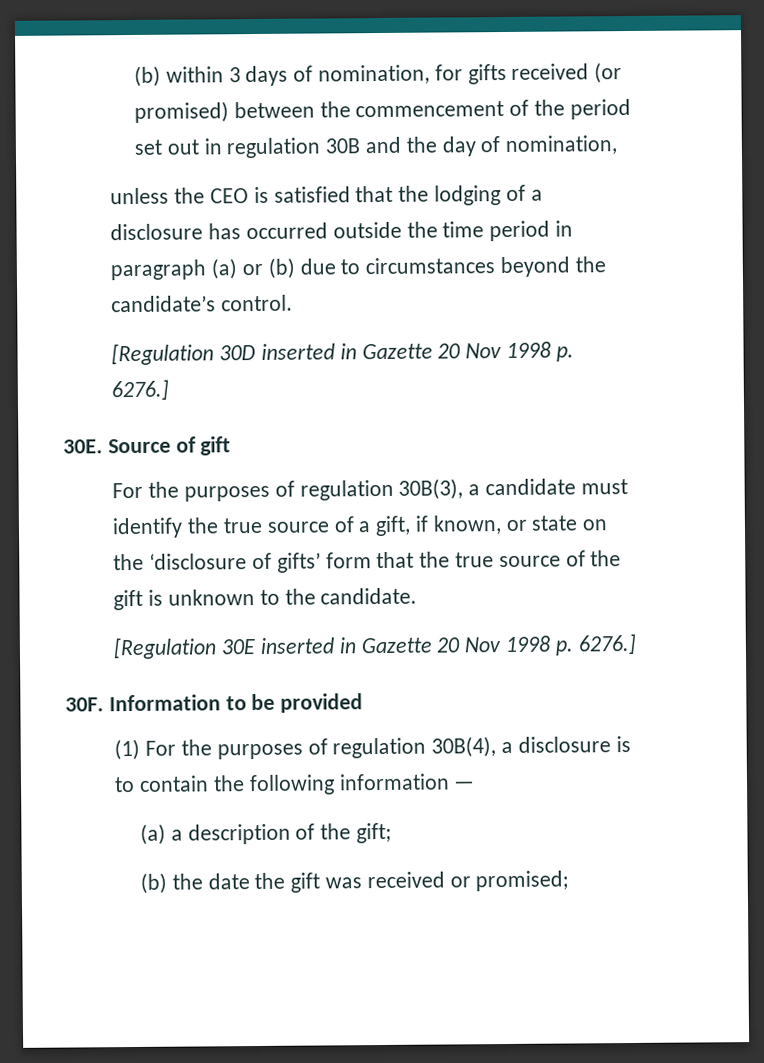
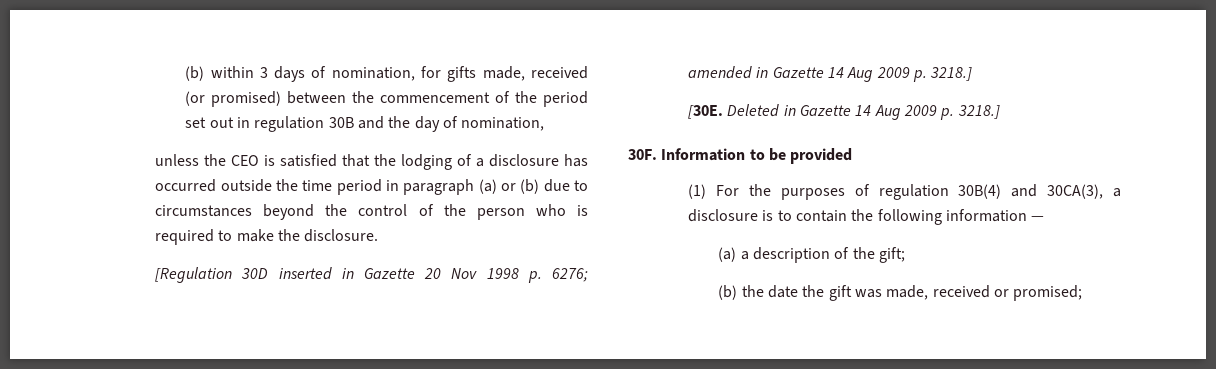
(507, 74) none -> [482,66,525,81] made,
[111,294,294,313] candidate’s control. -> [358,204,588,220] [155,229,379,245] control of the person who is required to make the disclosure.
[111,379,170,401] [63,436,232,456] [112,478,628,502] [112,515,608,539] [113,550,622,573] [113,587,418,611] [113,633,636,660] 6276.] // 30E. Source of gift // For the purposes of regulation 30B(3), a candidate must identify the true source of a gift, if known, or state on the ‘disclosure of gifts’ form that the true source of the gift is unknown to the candidate. // [Regulation 30E inserted in Gazette 20 Nov 1998 p. 6276.] -> [552,268,588,282] [688,66,973,82] [688,104,1000,120] 6276; amended in Gazette 14 Aug 2009 p. 3218.] // [30E. Deleted in Gazette 14 Aug 2009 p. 3218.]
[431,736,497,758] 30B(4), -> [958,184,1104,199] 30B(4) and 30CA(3),
(363, 883) none -> [886,285,929,300] made,

